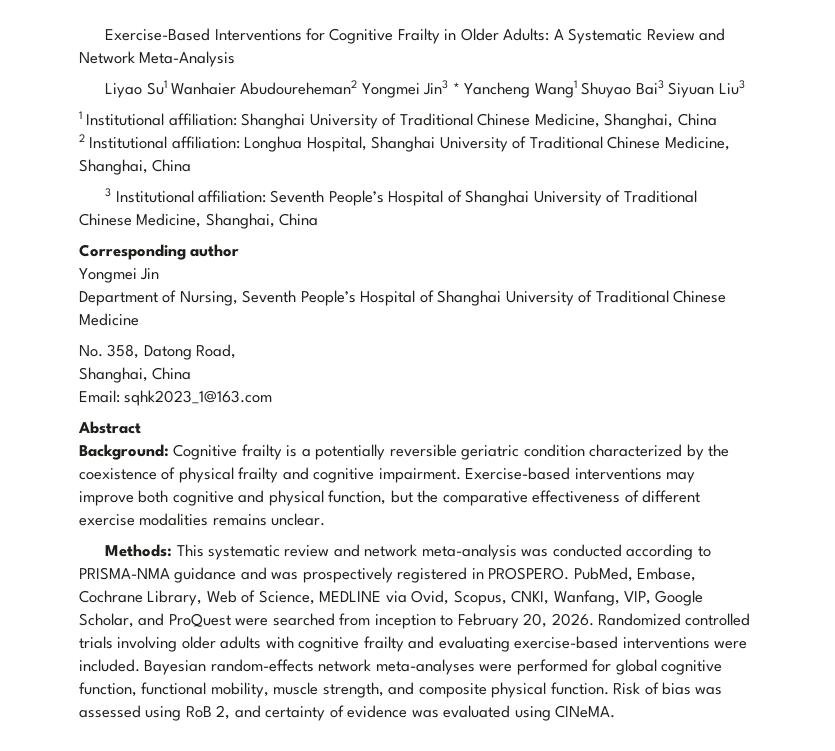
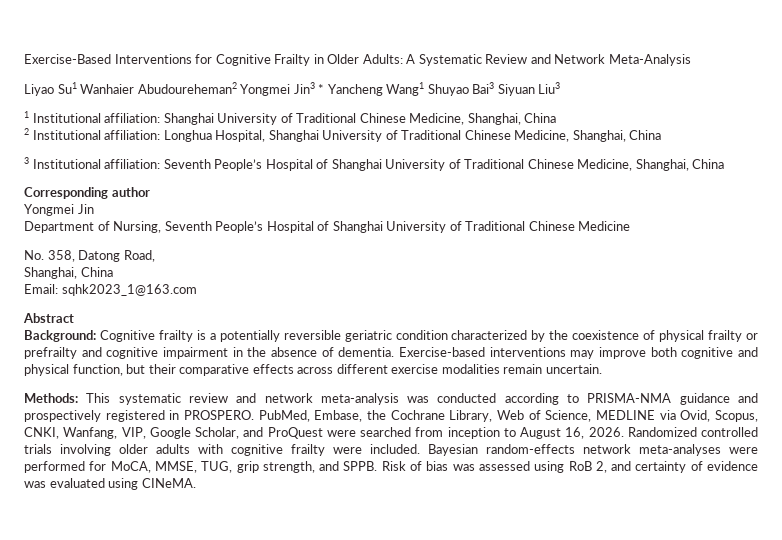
[282,467,461,483] and cognitive impairment. -> [746,333,758,340] [24,347,395,359] or prefrailty and cognitive impairment in the absence of dementia.
[417,490,639,506] the comparative effectiveness of -> [148,364,334,376] their comparative effects across
[212,513,326,526] remains unclear. -> [503,364,602,374] remain uncertain.
[271,572,299,580] was -> (758, 398) none
(697, 574) none -> [367,410,386,420] the
[457,613,548,629] February 20, -> [520,427,585,439] August 16,
[408,636,710,652] and evaluating exercise-based interventions -> (325, 450) none
[615,659,723,675] [79,682,609,698] global cognitive function, functional mobility, muscle strength, and composite physical function. -> [110,461,378,473] MoCA, MMSE, TUG, grip strength, and SPPB.

